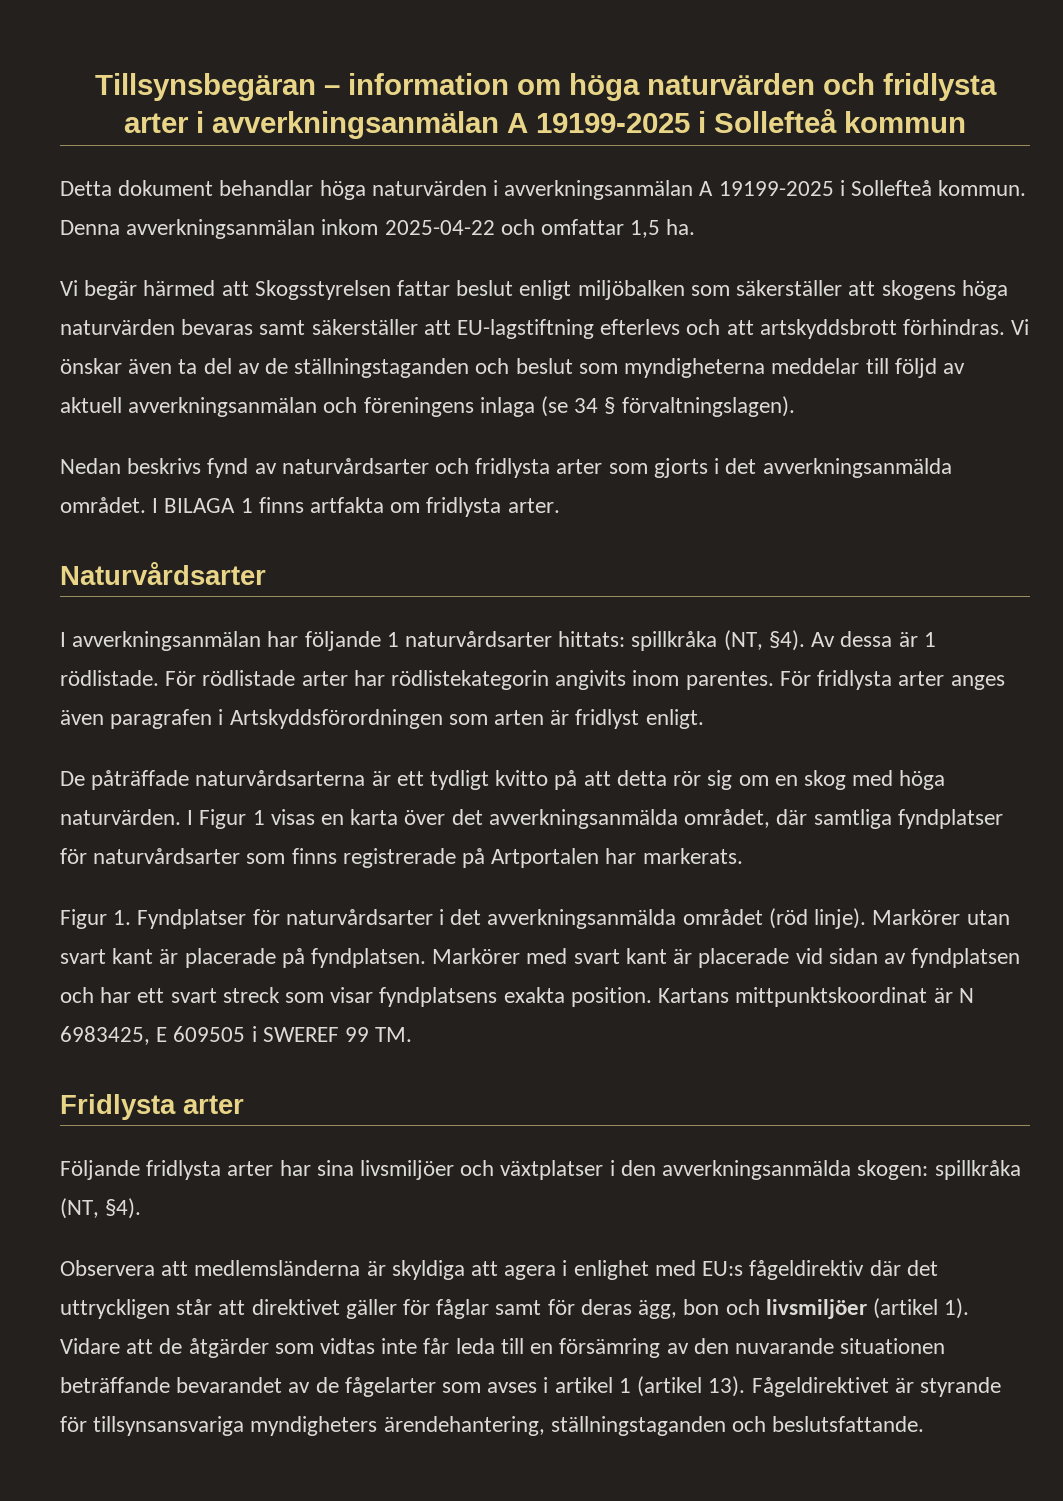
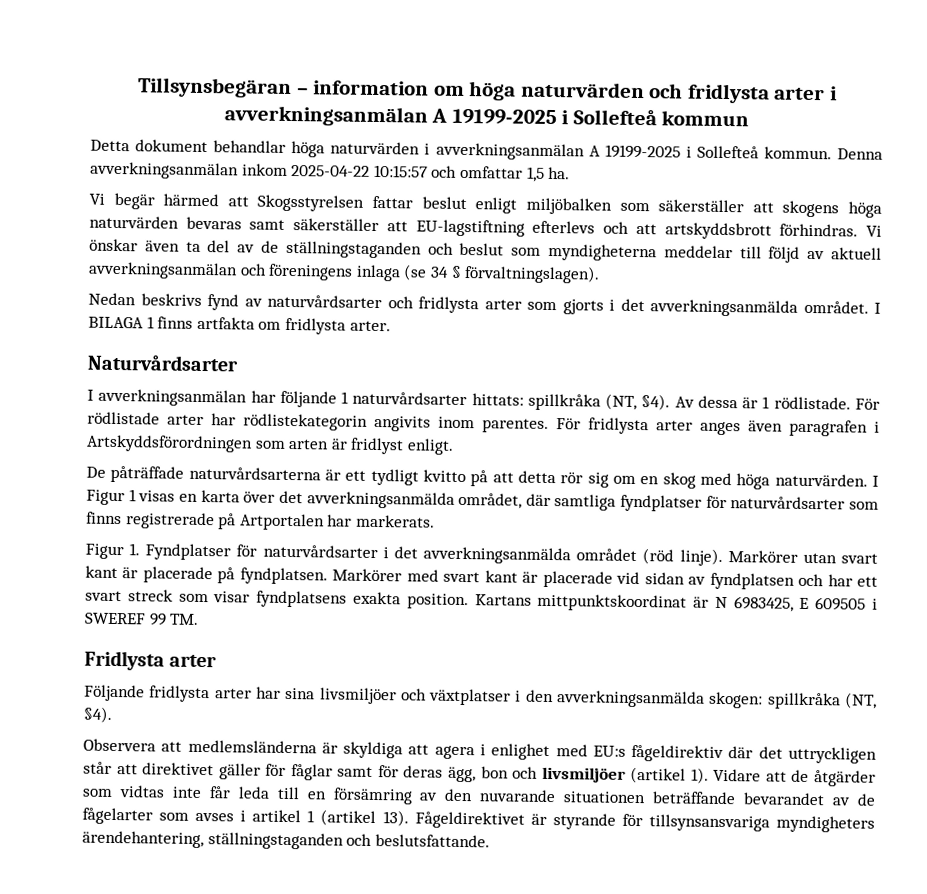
(495, 227) none -> [373,164,428,178] 10:15:57

